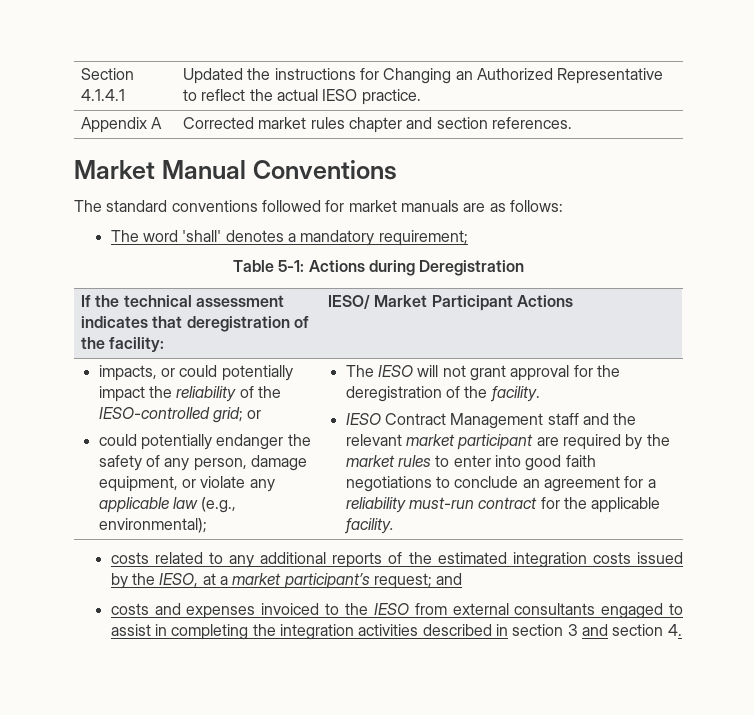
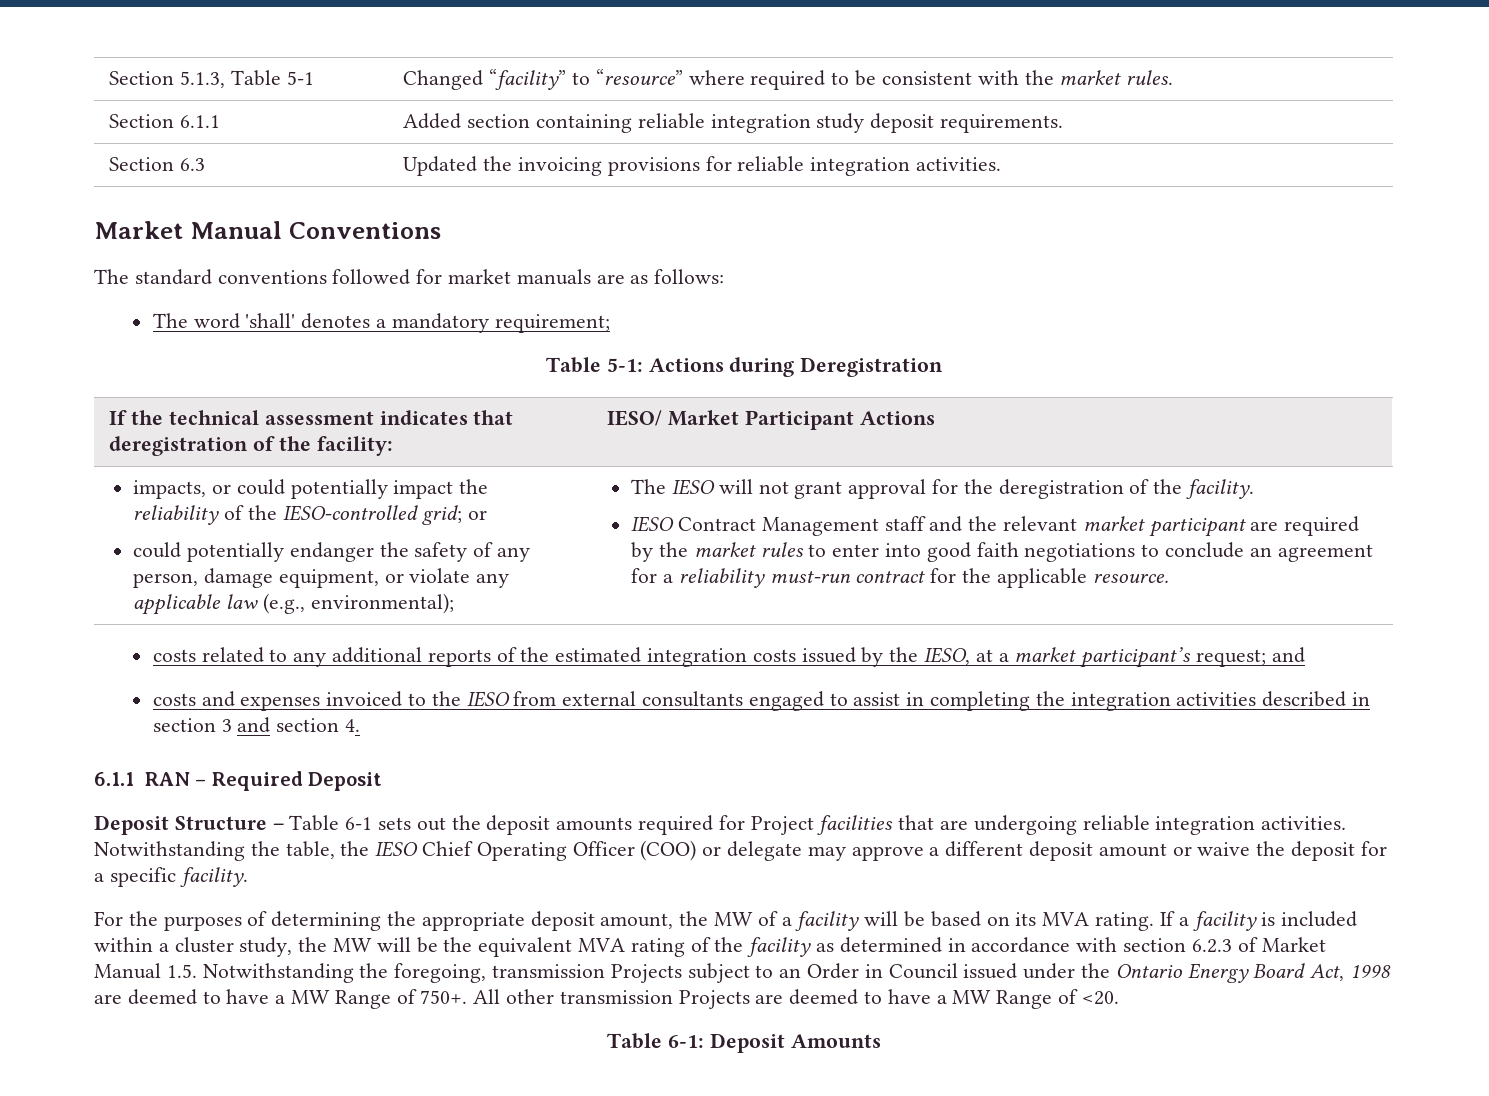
[81,68,135,80] [81,89,126,101] [183,68,664,84] [183,89,421,105] [81,117,163,133] [183,117,572,133] Section 4.1.4.1 | Updated the instructions for Changing an Authorized Representative to reflect the actual IESO practice. // Appendix A | Corrected market rules chapter and section references. -> [109,70,314,88] [403,69,1174,90] [109,114,221,128] [403,113,1064,133] [109,157,206,171] [403,156,1002,176] Section 5.1.3, Table 5-1 | Changed “facility” to “resource” where required to be consistent with the market rules. // Section 6.1.1 | Added section containing reliable integration study deposit requirements. // Section 6.3 | Updated the invoicing provisions for reliable integration activities.
[343,518,394,534] facility. -> [1092,574,1169,583] resource.
(682, 630) none -> [94,771,383,791] [94,815,1347,835] [94,840,1387,861] [94,867,248,887] [94,911,1358,931] [94,937,1326,957] [94,963,1392,983] [94,989,1119,1009] [607,1033,881,1053] // 6.1.1 RAN – Required Deposit // Deposit Structure – Table 6-1 sets out the deposit amounts required for Project facilities that are undergoing reliable integration activities. Notwithstanding the table, the IESO Chief Operating Officer (COO) or delegate may approve a different deposit amount or waive the deposit for a specific facility. // For the purposes of determining the appropriate deposit amount, the MW of a facility will be based on its MVA rating. If a facility is included within a cluster study, the MW will be the equivalent MVA rating of the facility as determined in accordance with section 6.2.3 of Market Manual 1.5. Notwithstanding the foregoing, transmission Projects subject to an Order in Council issued under the Ontario Energy Board Act, 1998 are deemed to have a MW Range of 750+. All other transmission Projects are deemed to have a MW Range of <20. // Table 6-1: Deposit Amounts

